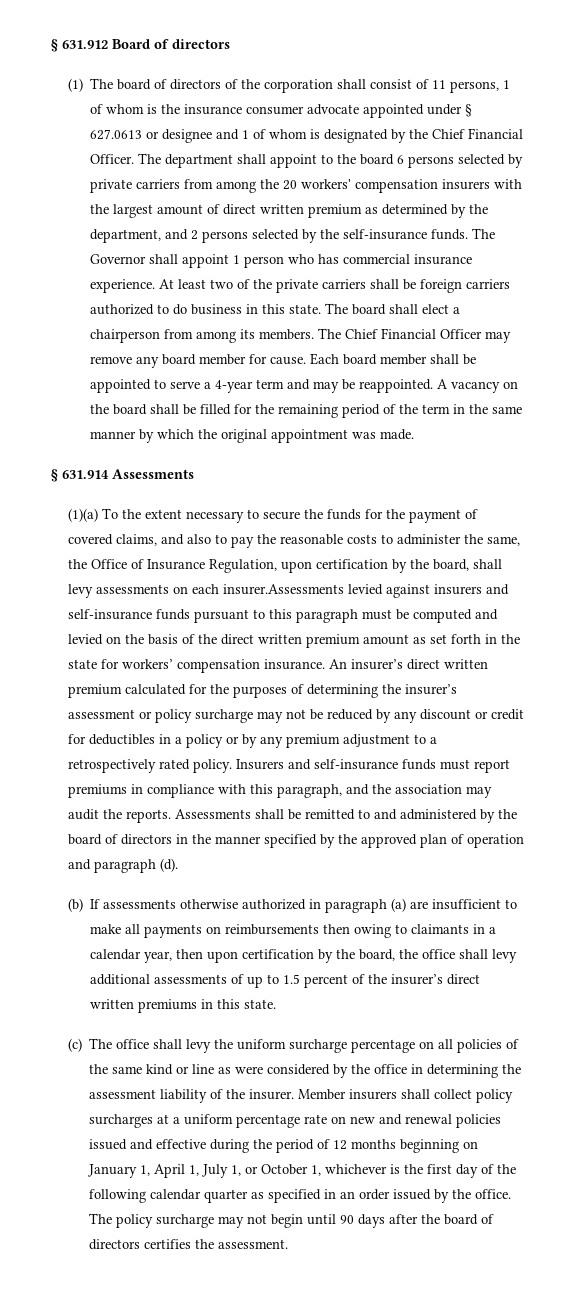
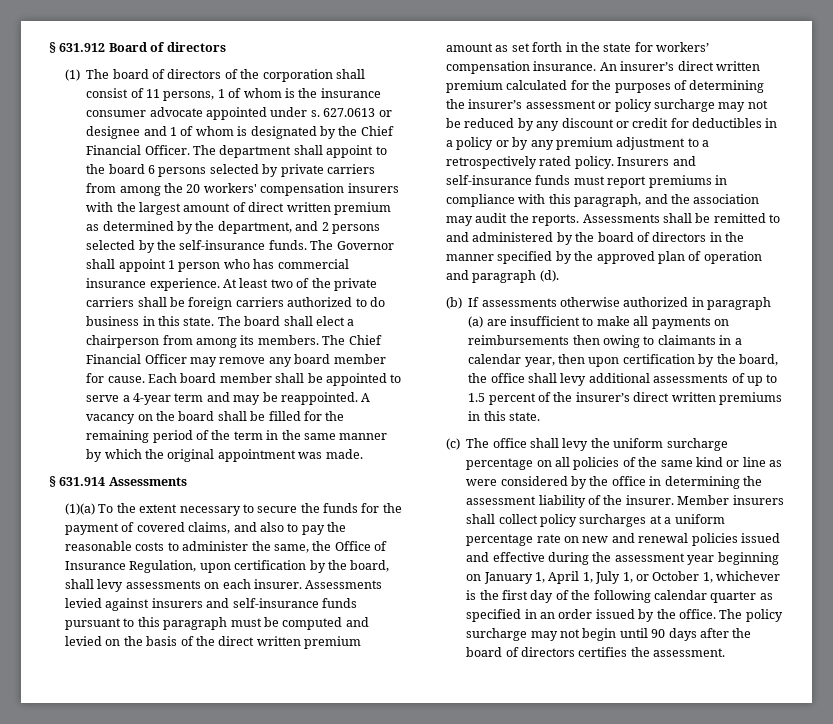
[465,104,473,117] § -> [310,110,320,117] s.
[223,584,345,595] insurer.Assessments -> [253,579,383,589] insurer. Assessments
[276,1139,397,1153] period of 12 months -> [614,553,715,565] assessment year

